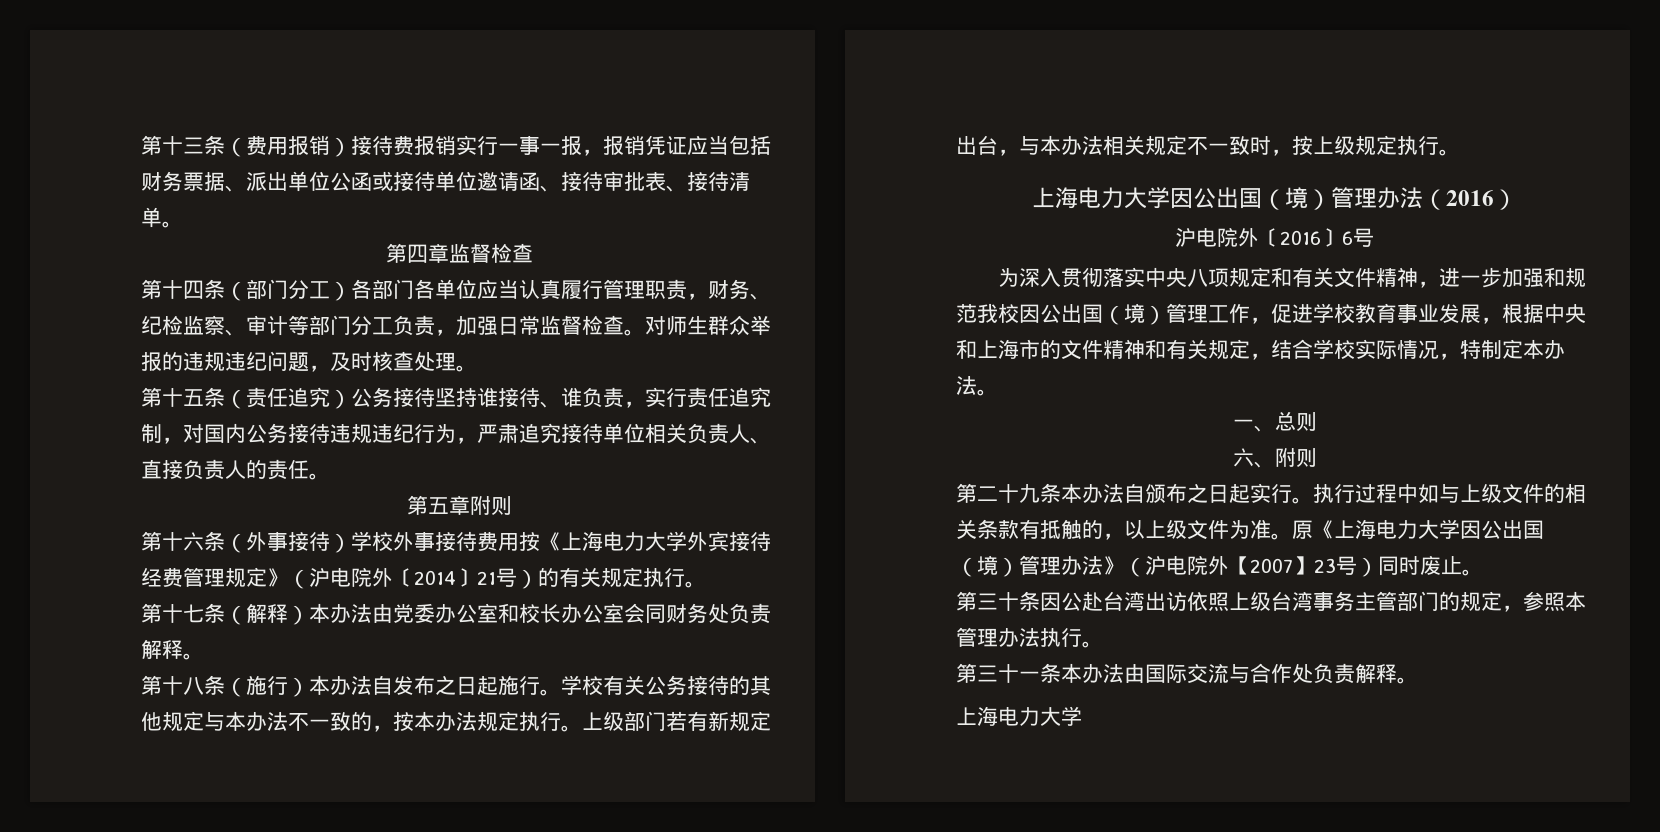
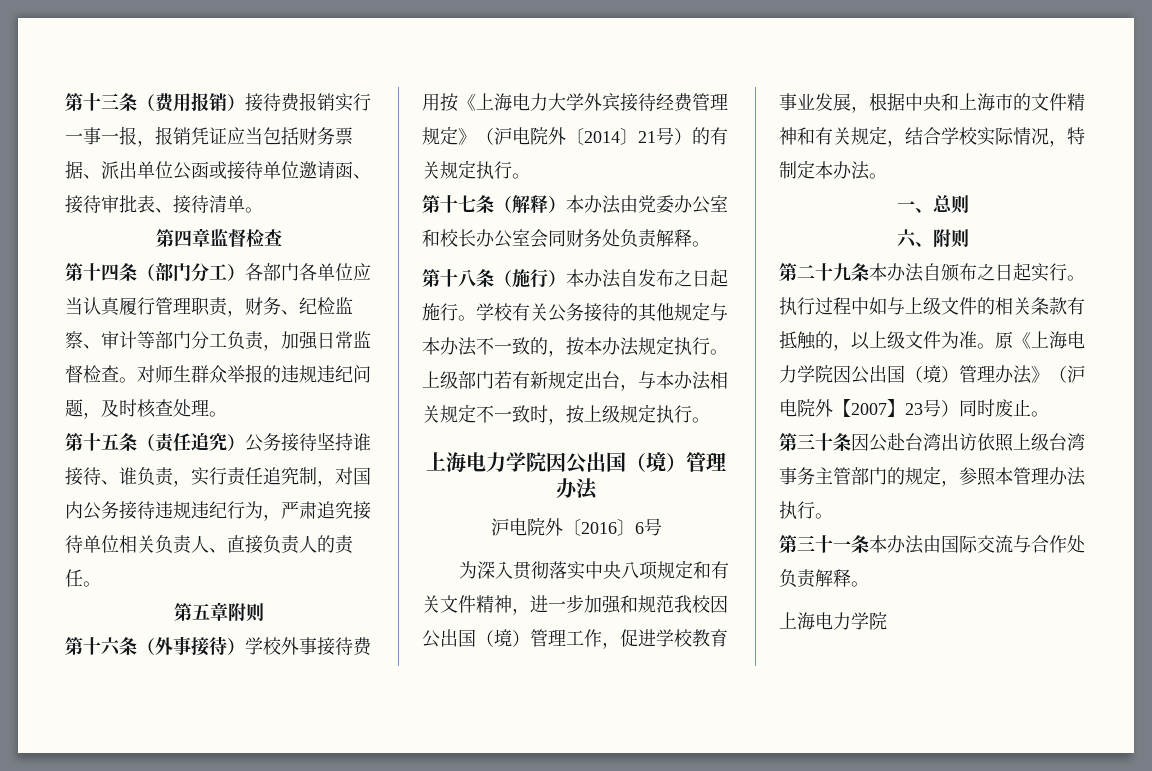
[1124,187,1517,210] 大学因公出国（境）管理办法（2016） -> [506,452,726,474] [556,478,598,500] 学院因公出国（境）管理办法
[1418,519,1460,539] 大学 -> [797,365,833,383] 学院
[1040,706,1082,726] 大学 -> [851,612,887,630] 学院

